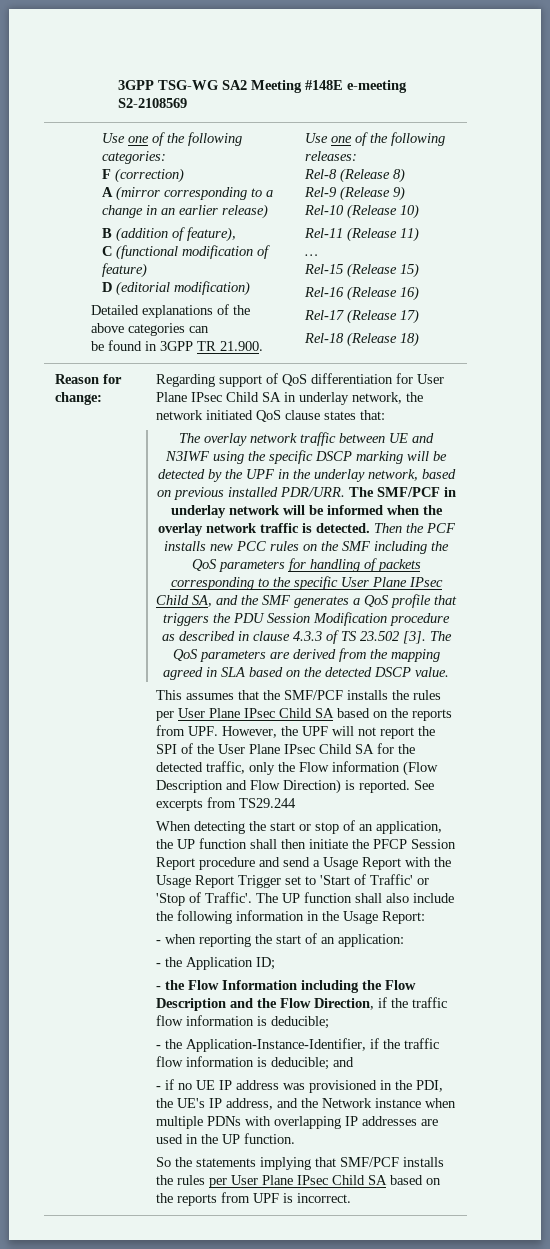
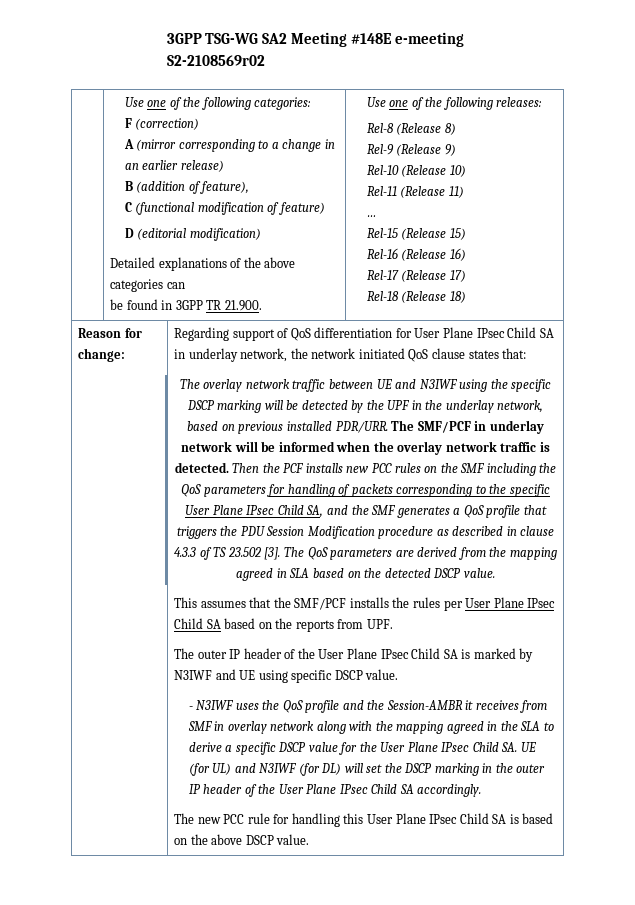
[117,98,187,108] S2-2108569 -> [166,55,265,66] S2-2108569r02
[221,726,435,739] [155,743,415,754] [155,761,438,776] [155,779,434,794] [155,797,296,811] [155,820,442,834] [155,838,456,849] [155,857,451,870] [155,874,429,888] [155,892,454,906] [155,910,425,924] [155,933,404,947] [155,957,275,970] [155,980,416,993] [155,997,447,1011] [155,1015,329,1029] [155,1038,439,1052] [155,1056,354,1070] [155,1079,443,1093] [155,1098,456,1110] [155,1116,438,1129] [155,1133,295,1144] [155,1157,444,1170] [155,1175,441,1188] [155,1192,351,1206] However, the UPF will not report the SPI of the User Plane IPsec Child SA for the detected traffic, only the Flow information (Flow Description and Flow Direction) is reported. See excerpts from TS29.244 // When detecting the start or stop of an application, the UP function shall then initiate the PFCP Session Report procedure and send a Usage Report with the Usage Report Trigger set to 'Start of Traffic' or 'Stop of Traffic'. The UP function shall also include the following information in the Usage Report: // - when reporting the start of an application: // - the Application ID; // - the Flow Information including the Flow Description and the Flow Direction, if the traffic flow information is deducible; // - the Application-Instance-Identifier, if the traffic flow information is deducible; and // - if no UE IP address was provisioned in the PDI, the UE's IP address, and the Network instance when multiple PDNs with overlapping IP addresses are used in the UP function. // So the statements implying that SMF/PCF installs the rules per User Plane IPsec Child SA based on the reports from UPF is incorrect. -> [174,648,534,662] [174,669,399,683] [188,700,548,713] [187,721,554,734] [188,742,536,755] [188,763,546,776] [188,784,482,797] [174,813,554,827] [174,834,310,845] // The outer IP header of the User Plane IPsec Child SA is marked by N3IWF and UE using specific DSCP value. // - N3IWF uses the QoS profile and the Session-AMBR it receives from SMF in overlay network along with the mapping agreed in the SLA to derive a specific DSCP value for the User Plane IPsec Child SA. UE (for UL) and N3IWF (for DL) will set the DSCP marking in the outer IP header of the User Plane IPsec Child SA accordingly. // The new PCC rule for handling this User Plane IPsec Child SA is based on the above DSCP value.

